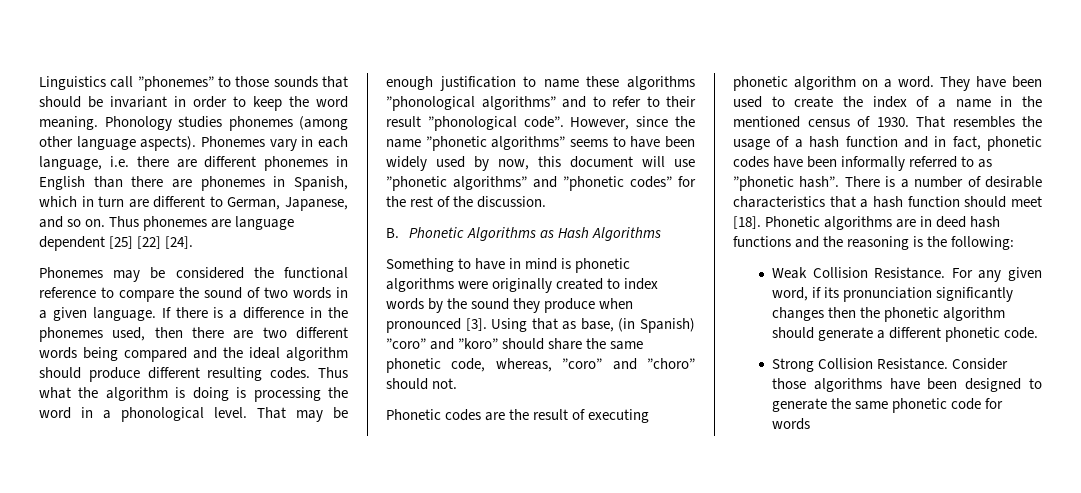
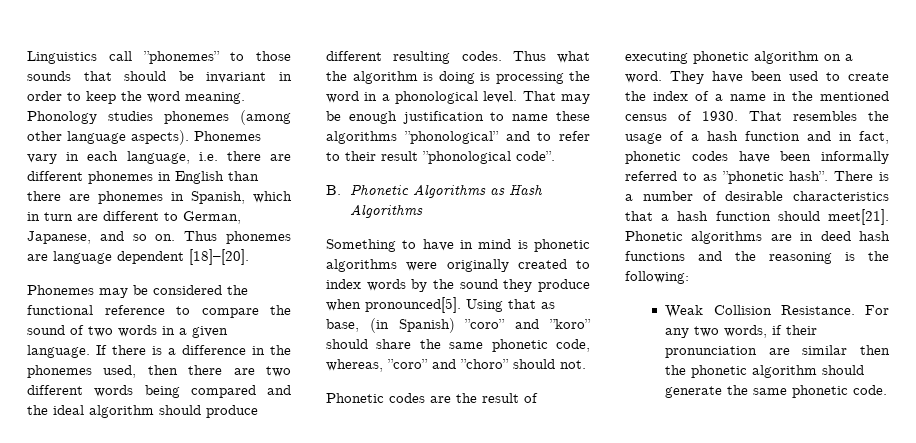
[109,236,194,249] [25] [22] [24]. -> [189,249,249,265] [18]–[20].
[386,96,556,111] ”phonological algorithms” -> [404,131,499,144] ”phonological”
[570,116,695,130] [386,136,695,151] [386,156,695,171] [386,176,696,191] [386,196,547,208] However, since the name ”phonetic algorithms” seems to have been widely used by now, this document will use ”phonetic algorithms” and ”phonetic codes” for the rest of the discussion. -> (555, 156) none
[386,318,487,333] pronounced [3]. -> [365,297,461,313] pronounced[5].
[1011,196,1042,207] [733,216,761,229] meet [18]. -> [828,209,889,225] meet[21].
[1008,267,1042,281] [772,287,1014,302] [772,307,825,321] given word, if its pronunciation significantly changes -> [694,325,818,338] [665,345,848,358] two words, if their pronunciation are similar
[877,327,1039,342] [772,358,1009,372] [772,378,1042,392] [772,398,1004,413] [772,418,811,430] a different phonetic code. // Strong Collision Resistance. Consider those algorithms have been designed to generate the same phonetic code for words -> [727,385,888,398] the same phonetic code.

